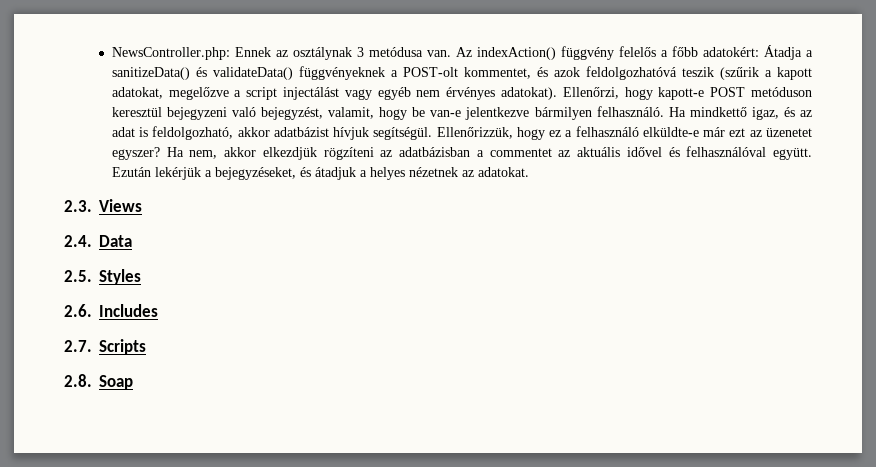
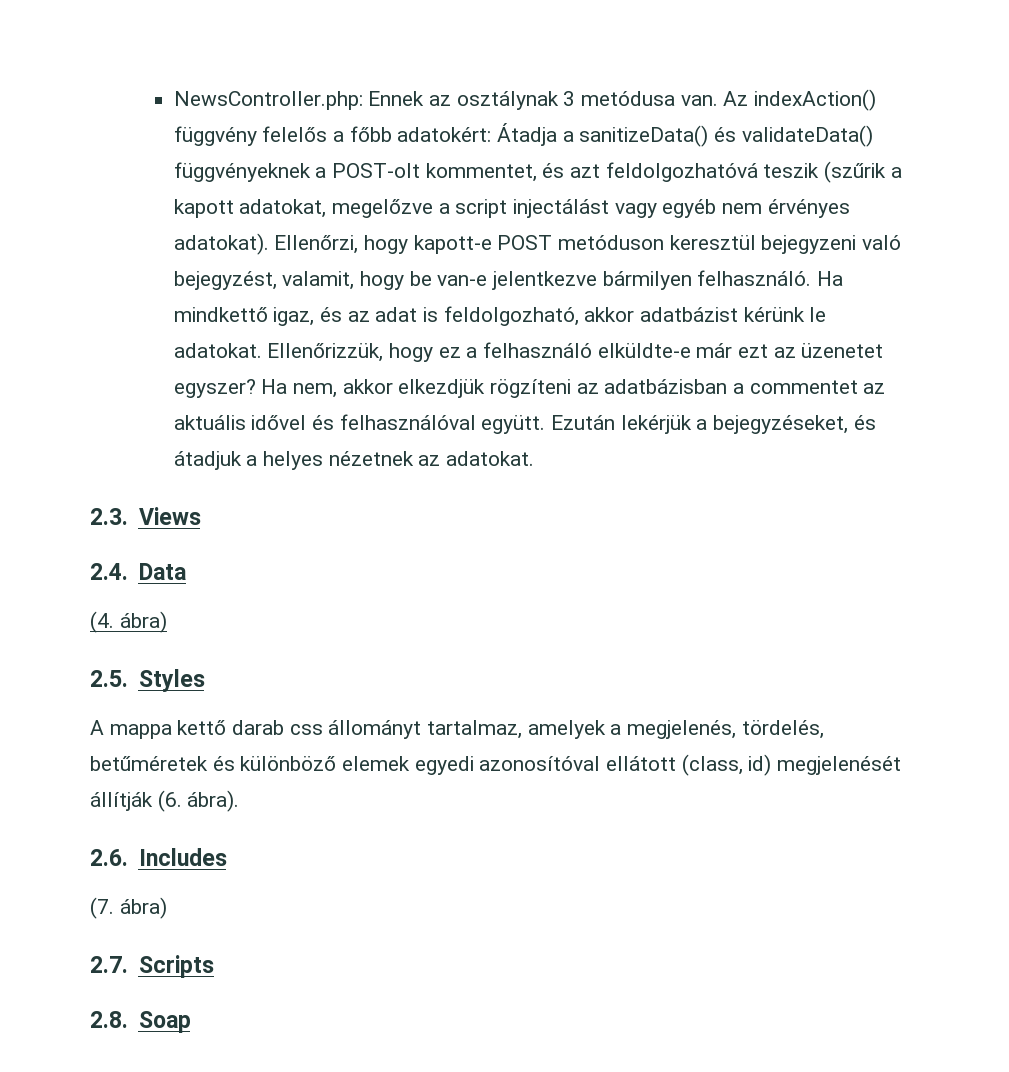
[553,67,580,77] azok -> [569,164,600,178] azt
[333,127,433,140] hívjuk segítségül. -> [743,307,827,322] [173,343,262,358] kérünk le adatokat.
(132, 241) none -> [90,611,167,633] // (4. ábra)
(141, 277) none -> [90,720,824,739] [90,754,902,776] [90,790,240,812] // A mappa kettő darab css állományt tartalmaz, amelyek a megjelenés, tördelés, betűméretek és különböző elemek egyedi azonosítóval ellátott (class, id) megjelenését állítják (6. ábra).
(158, 310) none -> [90,897,167,919] // (7. ábra)

